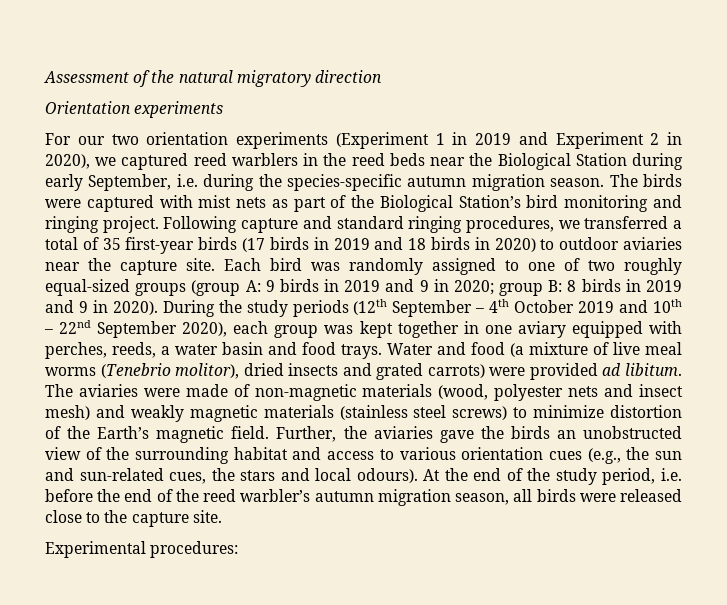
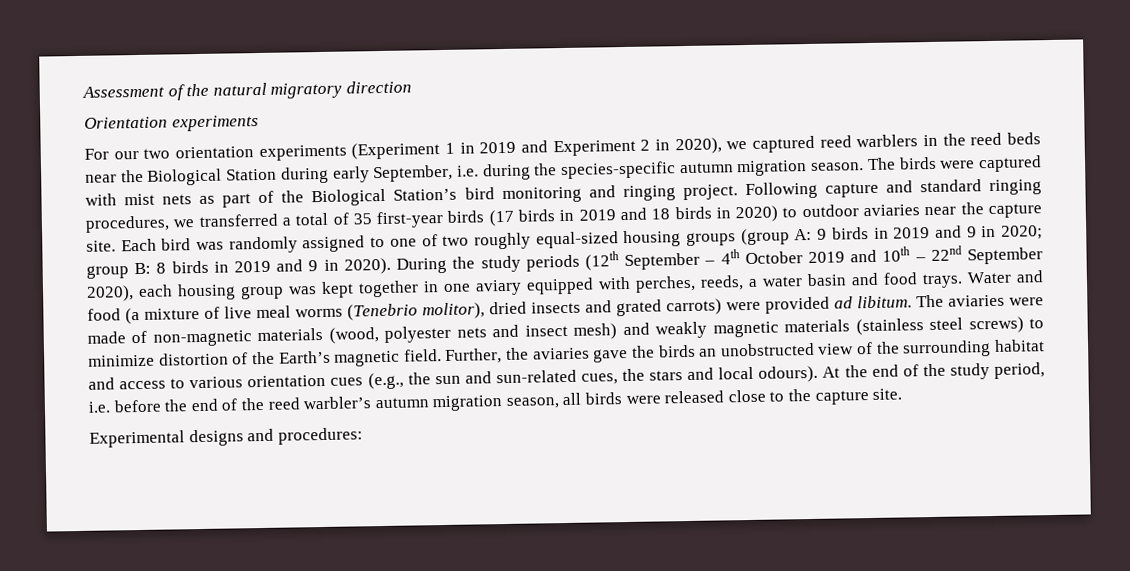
(130, 287) none -> [623,230,682,248] housing
(269, 327) none -> [177,283,236,301] housing
(146, 549) none -> [188,428,275,447] designs and

